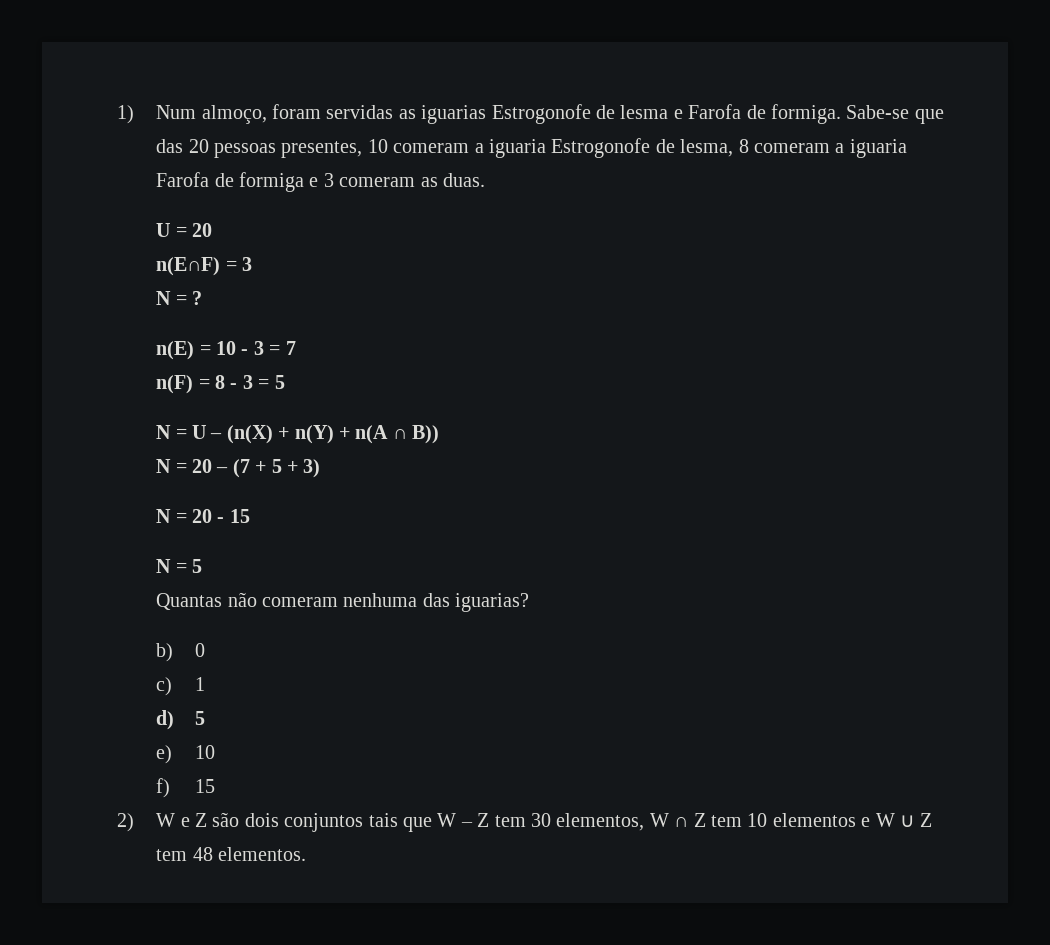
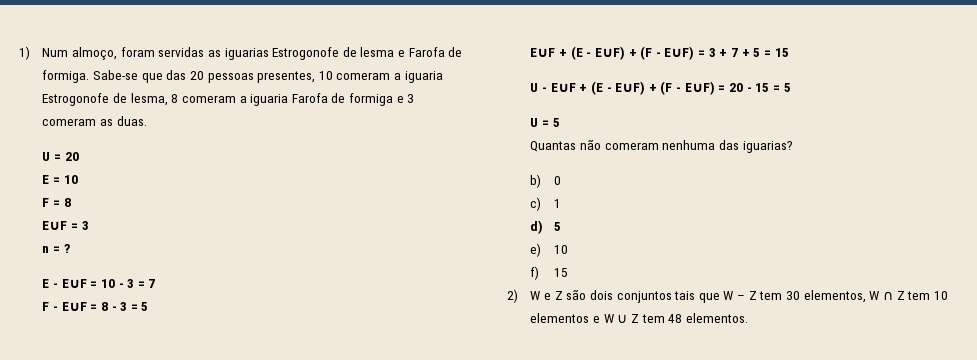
[156,257,221,276] n(E∩F) -> [42,175,78,184] [42,198,71,207] [42,221,68,230] E = 10 // F = 8 // E∪F
[156,291,172,305] N -> [42,246,50,253] n
[156,341,195,360] n(E) -> [42,279,87,288] E - E∪F
[156,375,194,394] n(F) -> [42,302,87,311] F - E∪F
[156,425,440,444] [156,459,321,478] [156,509,172,523] N = U – (n(X) + n(Y) + n(A ∩ B)) // N = 20 – (7 + 5 + 3) // N -> [530,46,789,60] [530,81,715,95] E∪F + (E - E∪F) + (F - E∪F) = 3 + 7 + 5 = 15 // U - E∪F + (E - E∪F) + (F - E∪F)
[156,559,172,573] // N -> [772,83,791,92] [530,118,539,127] = 5 // U

